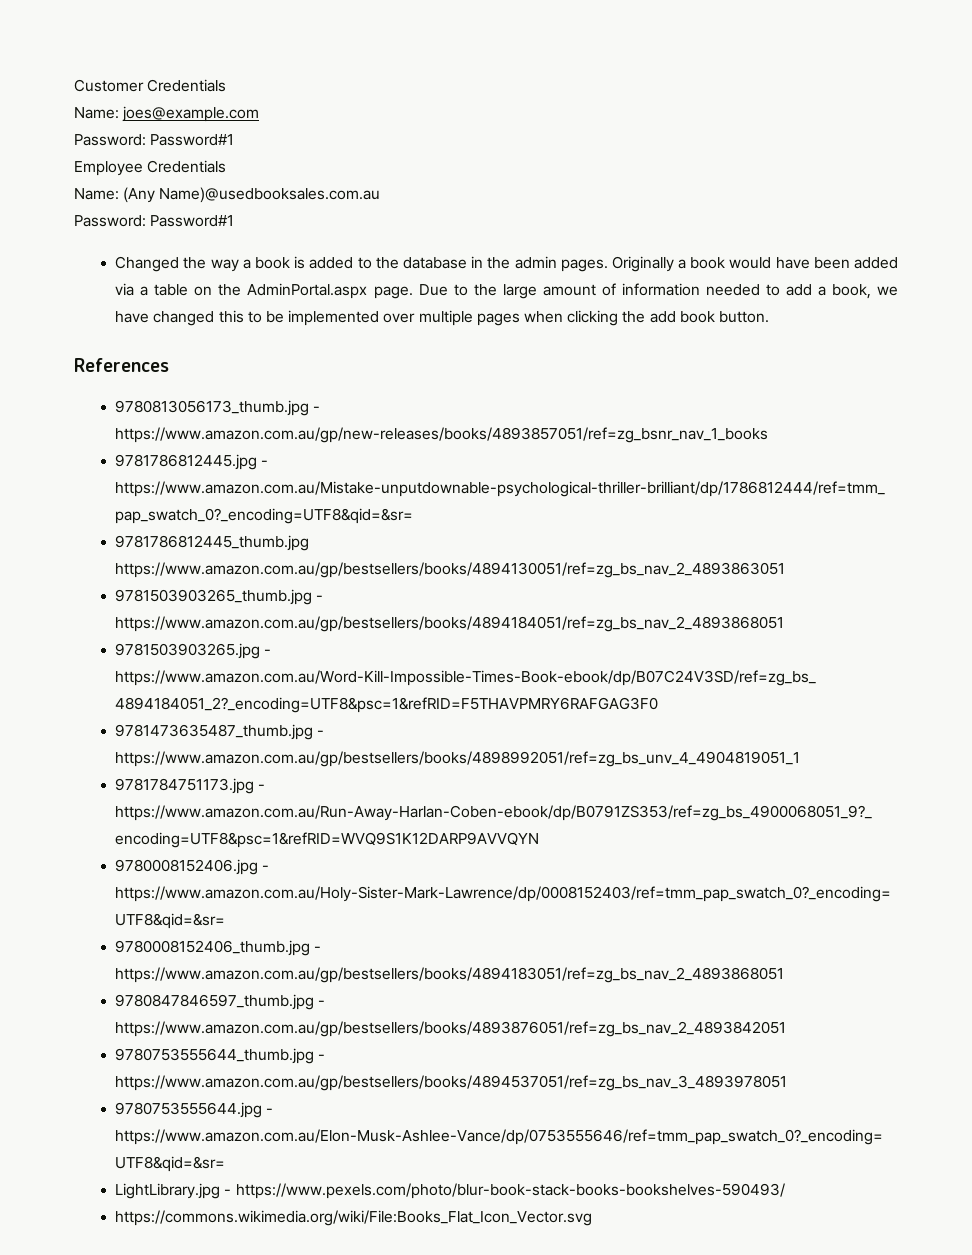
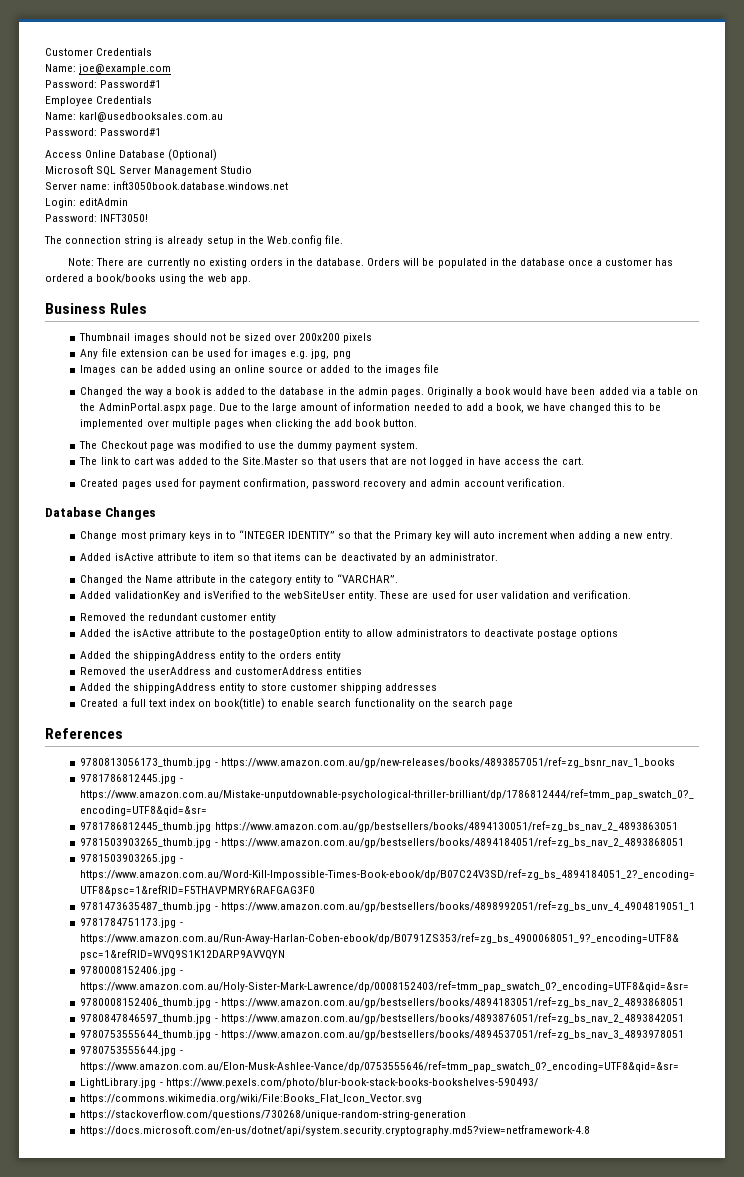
[122,106,260,122] joes@example.com -> [79,64,172,74] joe@example.com
[123,187,381,203] [74,215,235,227] (Any Name)@usedbooksales.com.au // Password: Password#1 -> [79,112,224,122] [45,128,162,136] [45,149,218,161] [45,165,253,176] [45,181,289,190] [45,198,129,208] [45,214,149,222] [44,235,343,246] [68,258,674,268] [45,274,251,284] [45,303,148,314] [79,333,373,343] [80,348,351,359] [80,364,439,375] karl@usedbooksales.com.au // Password: Password#1 // Access Online Database (Optional) // Microsoft SQL Server Management Studio // Server name: inft3050book.database.windows.net // Login: editAdmin // Password: INFT3050! // The connection string is already setup in the Web.config file. // Note: There are currently no existing orders in the database. Orders will be populated in the database once a customer has ordered a book/books using the web app. // Business Rules // Thumbnail images should not be sized over 200x200 pixels // Any file extension can be used for images e.g. jpg, png // Images can be added using an online source or added to the images file
(769, 317) none -> [79,440,418,451] [79,457,584,467] [80,478,565,489] [45,507,156,520] [80,530,673,541] [80,553,498,563] [80,574,399,585] [80,590,632,601] [80,613,276,623] [80,629,618,639] [80,651,342,661] [80,667,362,675] [80,683,438,693] [80,698,513,710] // The Checkout page was modified to use the dummy payment system. // The link to cart was added to the Site.Master so that users that are not logged in have access the cart. // Created pages used for payment confirmation, password recovery and admin account verification. // Database Changes // Change most primary keys in to “INTEGER IDENTITY” so that the Primary key will auto increment when adding a new entry. // Added isActive attribute to item so that items can be deactivated by an administrator. // Changed the Name attribute in the category entity to “VARCHAR”. // Added validationKey and isVerified to the webSiteUser entity. These are used for user validation and verification. // Removed the redundant customer entity // Added the isActive attribute to the postageOption entity to allow administrators to deactivate postage options // Added the shippingAddress entity to the orders entity // Removed the userAddress and customerAddress entities // Added the shippingAddress entity to store customer shipping addresses // Created a full text index on book(title) to enable search functionality on the search page
(593, 1218) none -> [80,1109,467,1120] [80,1125,591,1136] // https://stackoverflow.com/questions/730268/unique-random-string-generation // https://docs.microsoft.com/en-us/dotnet/api/system.security.cryptography.md5?view=netframework-4.8

